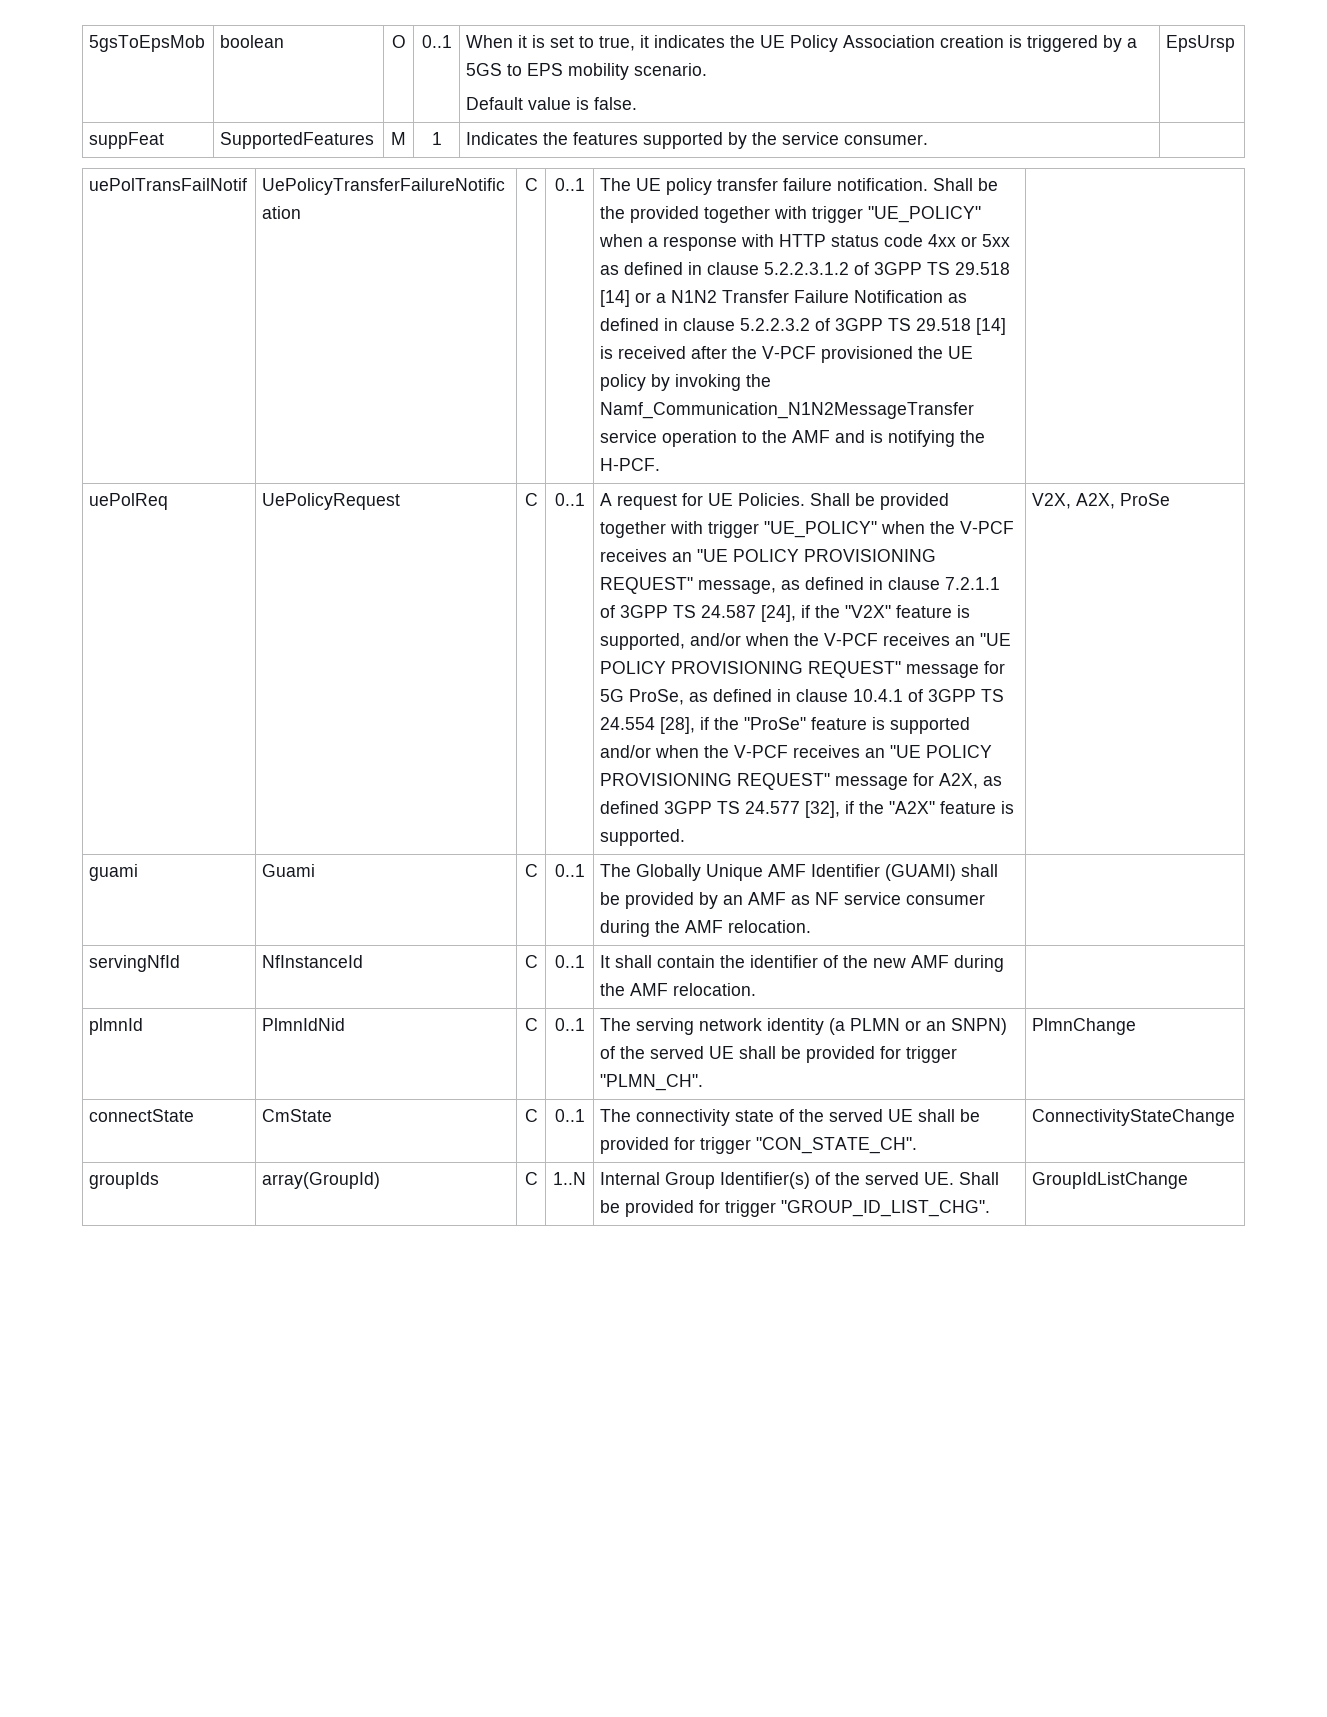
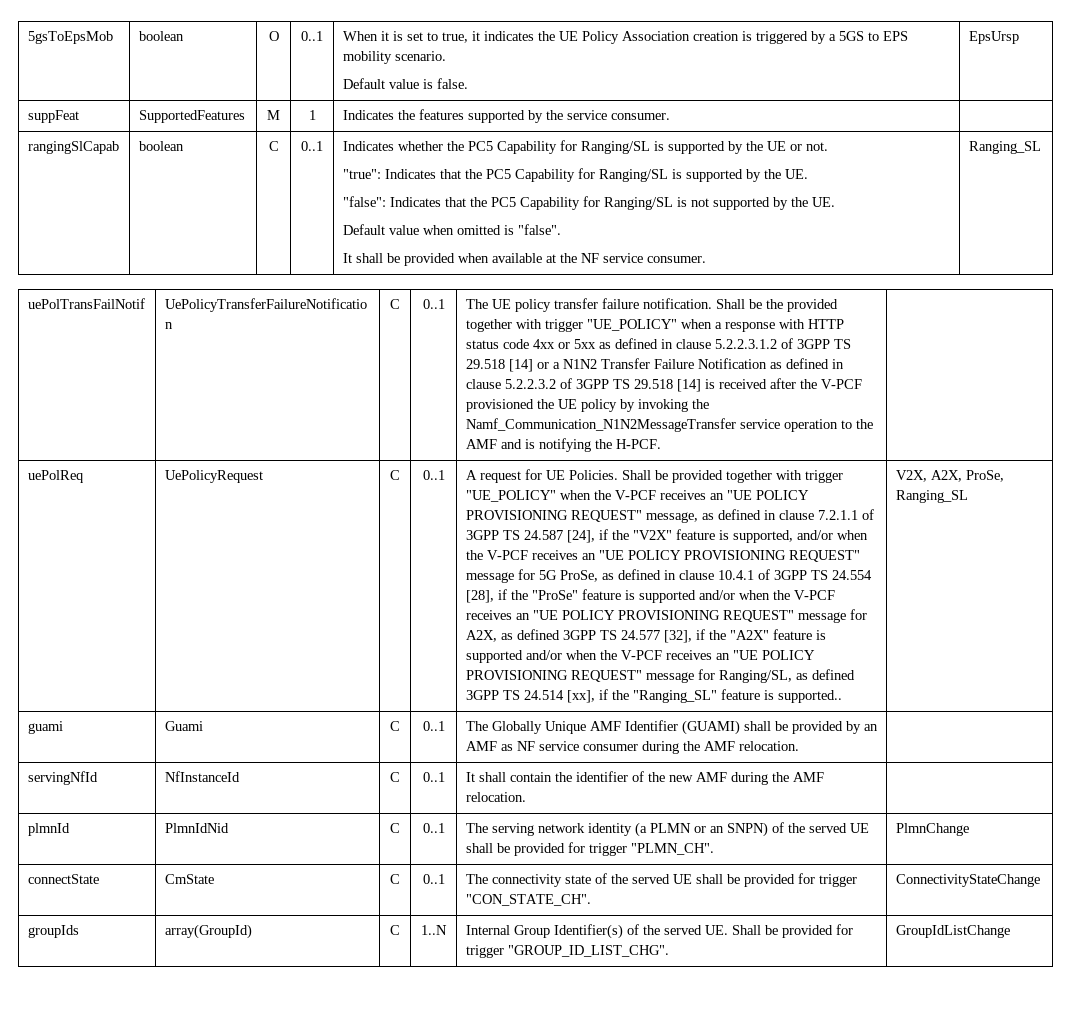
(929, 139) none -> [27,141,119,154] [138,141,184,151] [268,141,279,151] [301,141,323,151] [342,140,828,154] [342,168,808,182] [342,196,835,210] [342,224,561,235] [342,253,706,266] [968,141,1041,154] // rangingSlCapab | boolean | C | 0..1 | Indicates whether the PC5 Capability for Ranging/SL is supported by the UE or not. // "true": Indicates that the PC5 Capability for Ranging/SL is supported by the UE. // "false": Indicates that the PC5 Capability for Ranging/SL is not supported by the UE. // Default value when omitted is "false". // It shall be provided when available at the NF service consumer. | Ranging_SL
[600,829,686,846] supported. -> [465,650,815,663] [465,669,855,683] [465,689,842,703] supported and/or when the V-PCF receives an "UE POLICY PROVISIONING REQUEST" message for Ranging/SL, as defined 3GPP TS 24.514 [xx], if the "Ranging_SL" feature is supported..
[1120,493,1171,506] ProSe -> [965,470,1004,482] [895,490,968,503] ProSe, Ranging_SL

